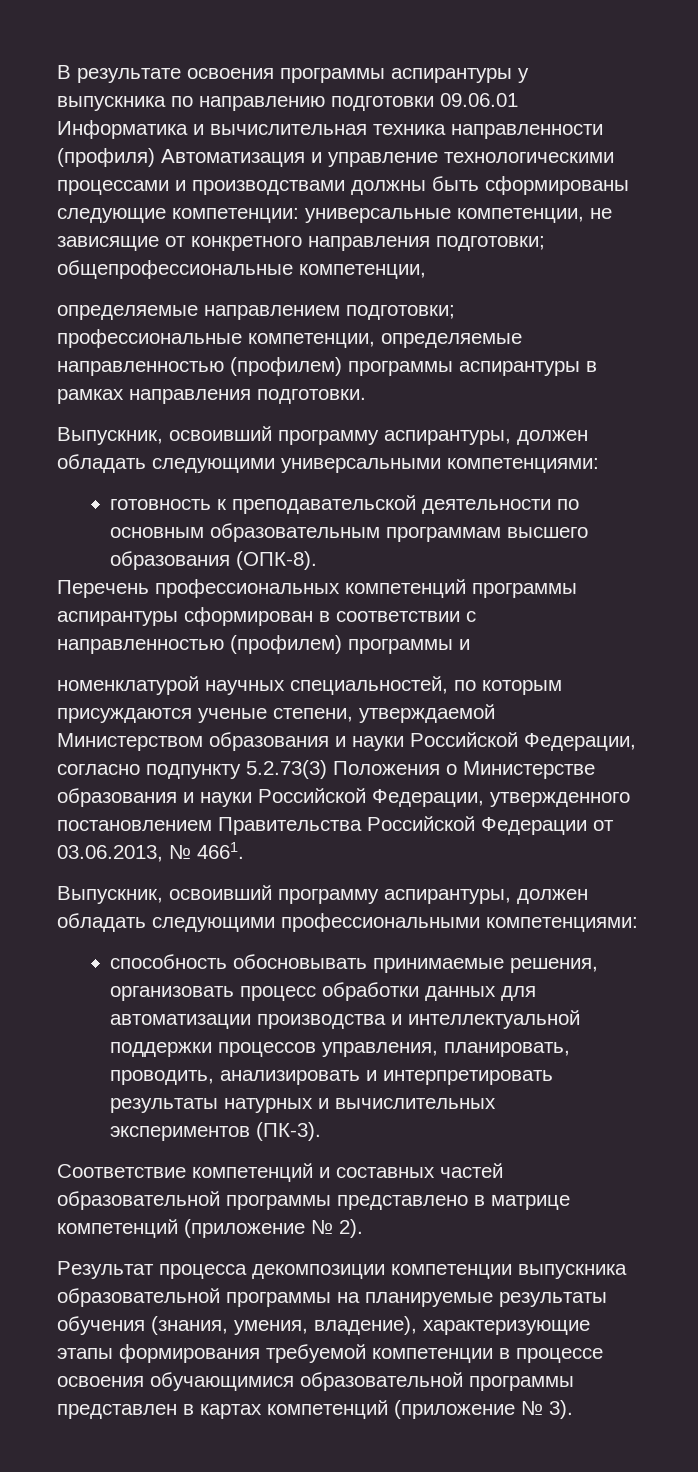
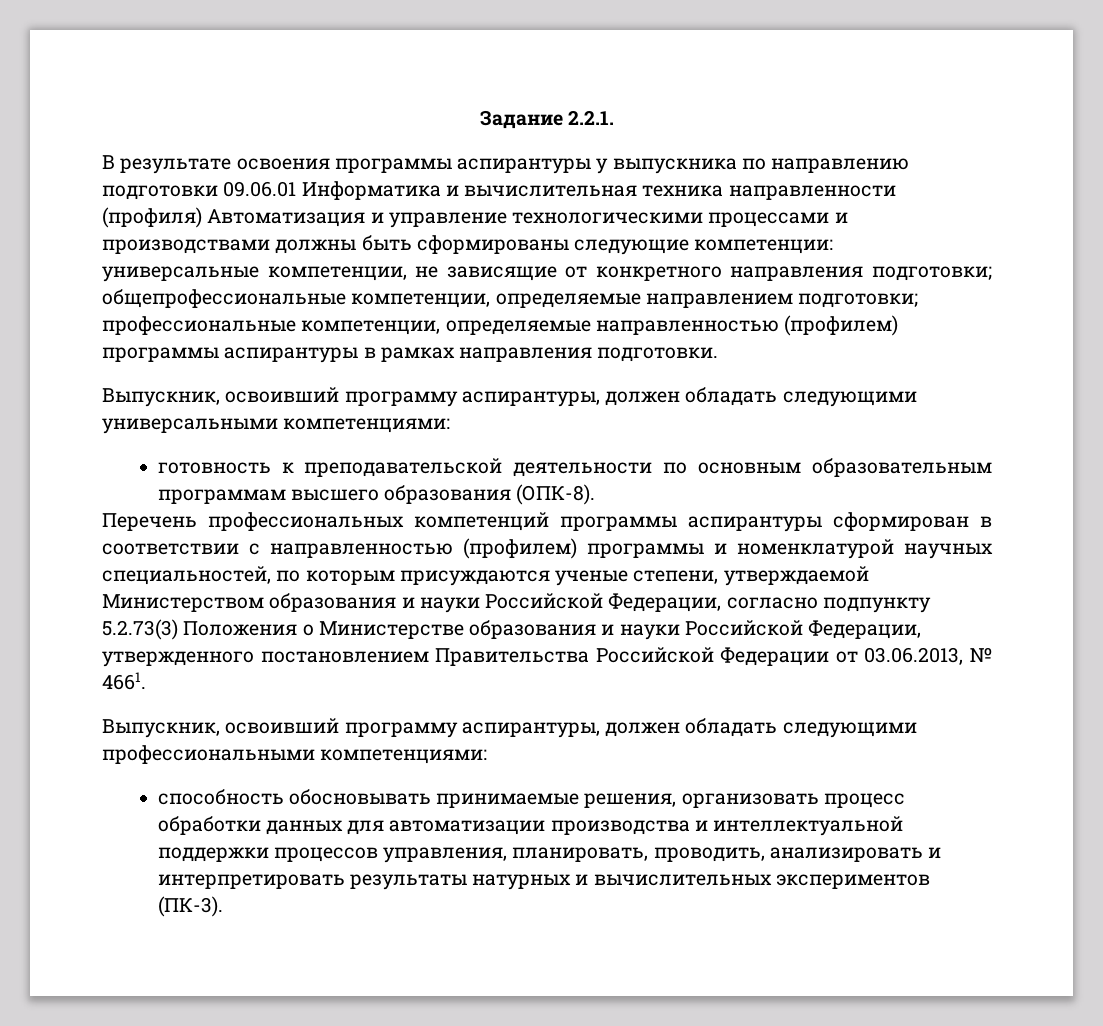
(57, 72) none -> [479,110,615,129] Задание 2.2.1. //
(426, 271) // -> (491, 300) none
(470, 644) // -> (727, 548) none
[57,1163,503,1182] [57,1191,570,1210] [57,1219,363,1238] [57,1261,627,1279] [57,1288,607,1307] [57,1316,590,1335] [57,1344,603,1363] [57,1372,574,1391] [57,1400,573,1419] // Соответствие компетенций и составных частей образовательной программы представлено в матрице компетенций (приложение № 2). // Результат процесса декомпозиции компетенции выпускника образовательной программы на планируемые результаты обучения (знания, умения, владение), характеризующие этапы формирования требуемой компетенции в процессе освоения обучающимися образовательной программы представлен в картах компетенций (приложение № 3). -> (223, 906) none

